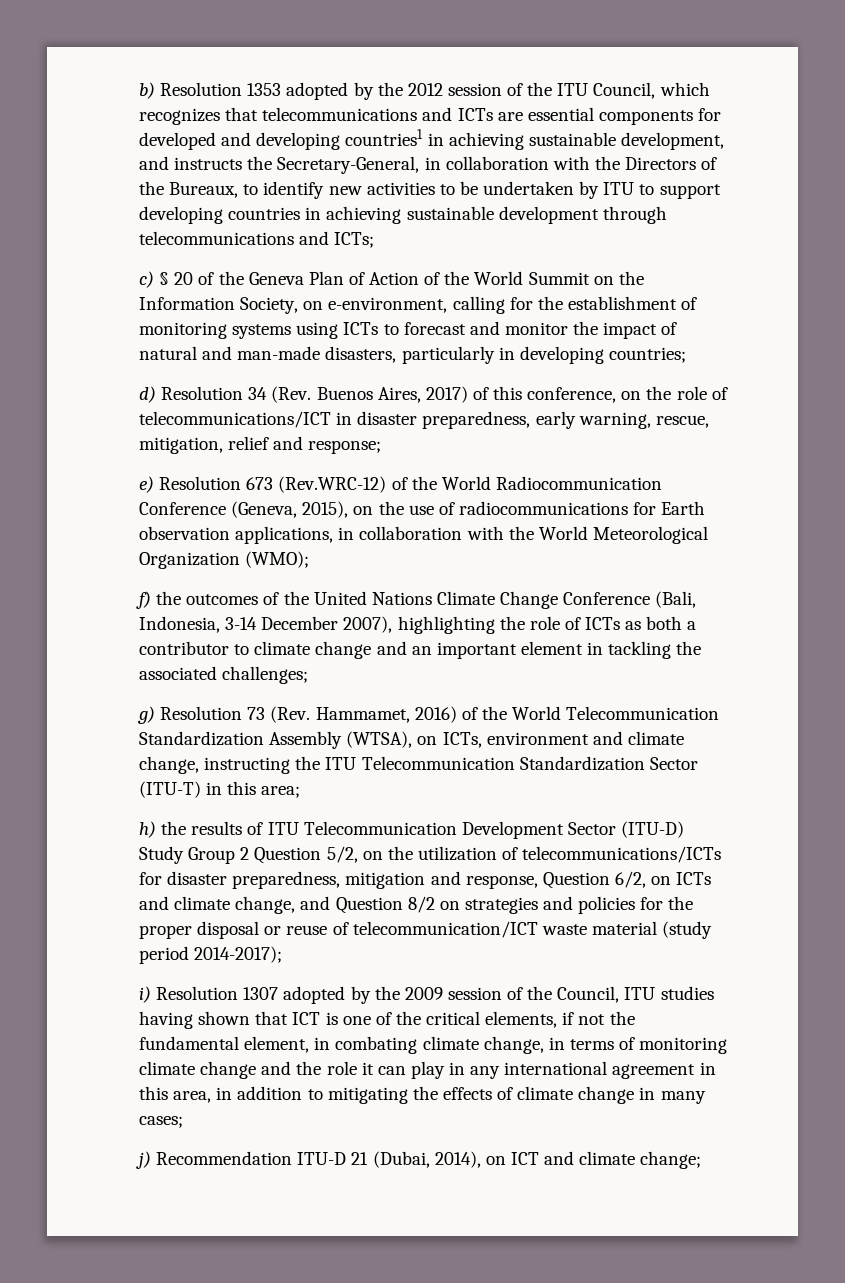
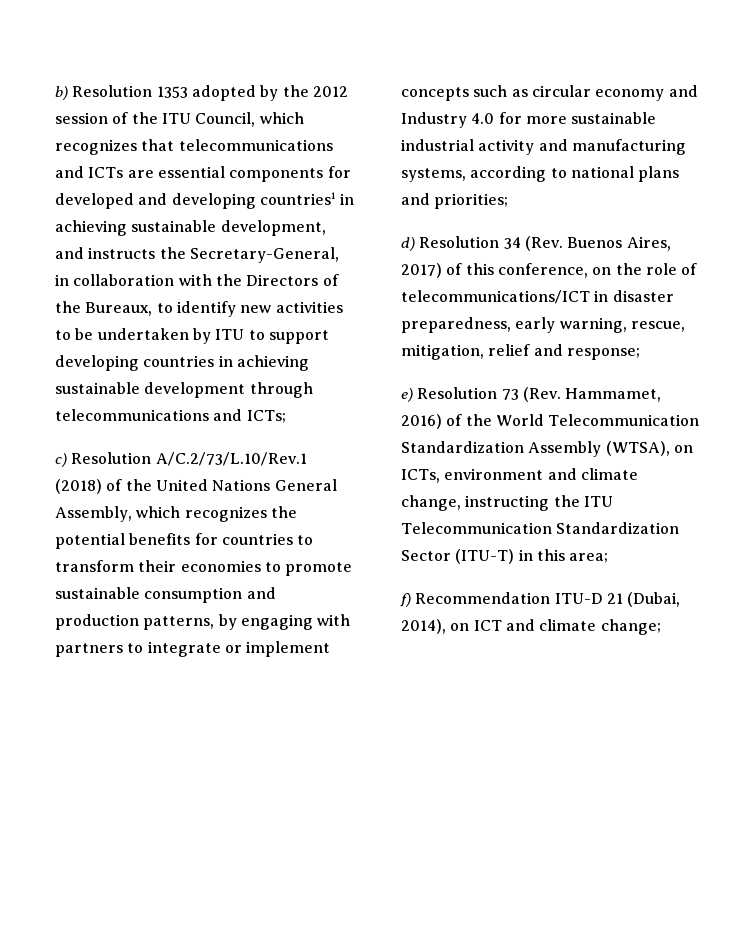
[159,271,644,285] [139,296,698,314] [139,321,678,339] [139,346,686,364] § 20 of the Geneva Plan of Action of the World Summit on the Information Society, on e-environment, calling for the establishment of monitoring systems using ICTs to forecast and monitor the impact of natural and man-made disasters, particularly in developing countries; -> [71,452,307,466] [55,479,337,494] [55,506,297,522] [55,533,314,549] [55,560,353,576] [55,587,276,603] [55,614,351,630] [55,641,331,657] [401,85,698,101] [401,112,657,128] [401,139,686,155] [401,166,680,182] [401,193,509,209] Resolution A/C.2/73/L.10/Rev.1 (2018) of the United Nations General Assembly, which recognizes the potential benefits for countries to transform their economies to promote sustainable consumption and production patterns, by engaging with partners to integrate or implement concepts such as circular economy and Industry 4.0 for more sustainable industrial activity and manufacturing systems, according to national plans and priorities;
[246,476,662,493] [139,501,706,518] [139,526,708,544] [139,551,310,569] [136,591,697,609] [139,616,697,634] [139,641,702,659] [139,666,309,684] [138,706,243,724] 673 (Rev.WRC-12) of the World Radiocommunication Conference (Geneva, 2015), on the use of radiocommunications for Earth observation applications, in collaboration with the World Meteorological Organization (WMO); // f) the outcomes of the United Nations Climate Change Conference (Bali, Indonesia, 3-14 December 2007), highlighting the role of ICTs as both a contributor to climate change and an important element in tackling the associated challenges; // g) Resolution -> (498, 393) none
[139,821,685,839] [139,846,722,864] [139,871,712,889] [139,896,694,914] [139,921,713,939] [139,946,283,964] [139,986,714,1004] [139,1011,635,1029] [139,1036,728,1054] [139,1061,716,1079] [139,1086,706,1104] [139,1116,183,1128] [136,1151,151,1169] h) the results of ITU Telecommunication Development Sector (ITU-D) Study Group 2 Question 5/2, on the utilization of telecommunications/ICTs for disaster preparedness, mitigation and response, Question 6/2, on ICTs and climate change, and Question 8/2 on strategies and policies for the proper disposal or reuse of telecommunication/ICT waste material (study period 2014-2017); // i) Resolution 1307 adopted by the 2009 session of the Council, ITU studies having shown that ICT is one of the critical elements, if not the fundamental element, in combating climate change, in terms of monitoring climate change and the role it can play in any international agreement in this area, in addition to mitigating the effects of climate change in many cases; // j) -> [400,593,411,607] f)

